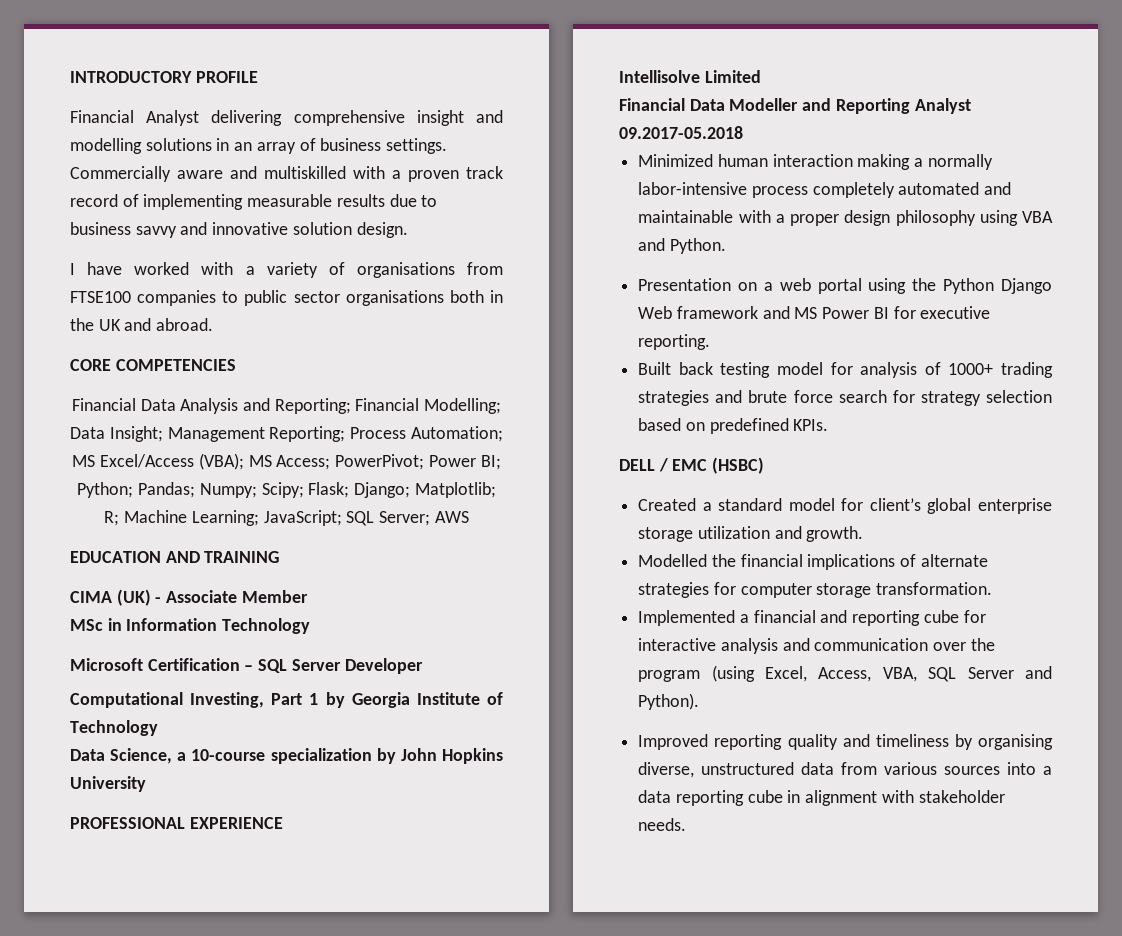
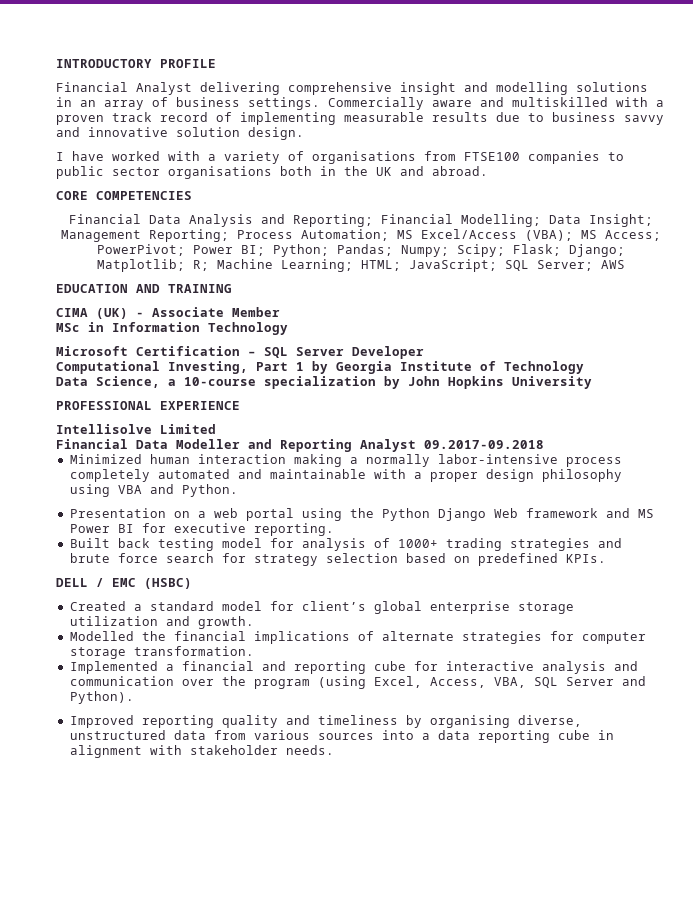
(259, 518) none -> [361,260,401,271] HTML;
[619,126,743,139] 09.2017-05.2018 -> [424,440,544,449] 09.2017-09.2018

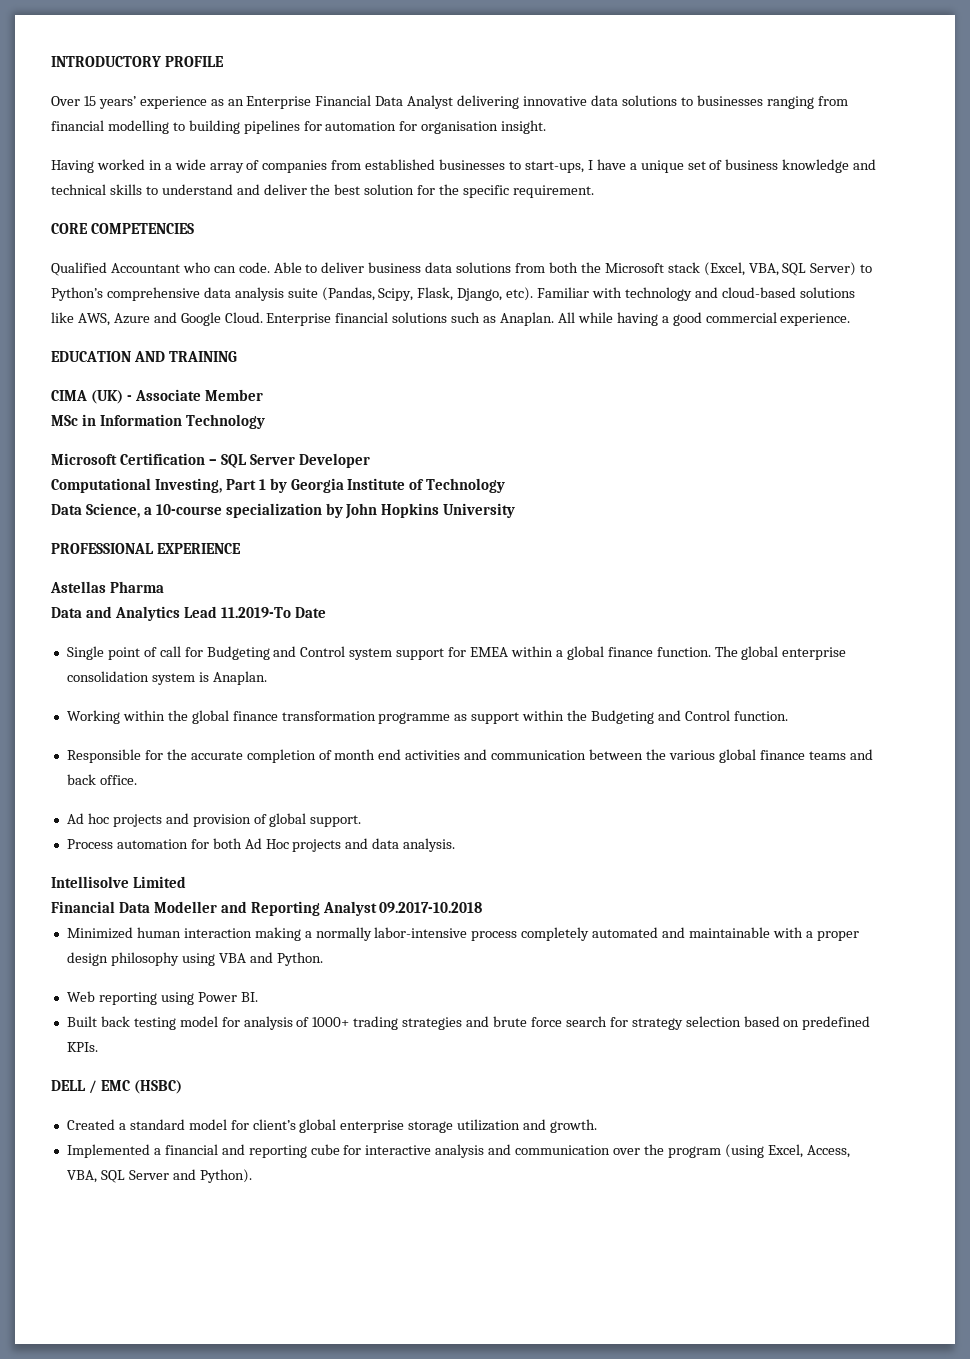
[56,82,648,95] [56,97,664,110] [56,112,664,125] [56,127,304,140] [56,151,624,164] [56,166,488,179] [56,191,192,200] [69,214,653,227] [61,229,661,242] [97,244,625,257] [97,259,625,272] Financial Analyst delivering comprehensive insight and modelling solutions in an array of business settings. Commercially aware and multiskilled with a proven track record of implementing measurable results due to business savvy and innovative solution design. // I have worked with a variety of organisations from FTSE100 companies to public sector organisations both in the UK and abroad. // CORE COMPETENCIES // Financial Data Analysis and Reporting; Financial Modelling; Data Insight; Management Reporting; Process Automation; MS Excel/Access (VBA); MS Access; PowerPivot; Power BI; Python; Pandas; Numpy; Scipy; Flask; Django; Matplotlib; R; Machine Learning; HTML; JavaScript; SQL Server; AWS -> [51,95,848,109] [51,120,547,134] [51,159,877,173] [51,184,594,198] [51,223,194,234] [51,262,873,276] [51,287,855,301] [51,312,851,326] Over 15 years’ experience as an Enterprise Financial Data Analyst delivering innovative data solutions to businesses ranging from financial modelling to building pipelines for automation for organisation insight. // Having worked in a wide array of companies from established businesses to start-ups, I have a unique set of business knowledge and technical skills to understand and deliver the best solution for the specific requirement. // CORE COMPETENCIES // Qualified Accountant who can code. Able to deliver business data solutions from both the Microsoft stack (Excel, VBA, SQL Server) to Python’s comprehensive data analysis suite (Pandas, Scipy, Flask, Django, etc). Familiar with technology and cloud-based solutions like AWS, Azure and Google Cloud. Enterprise financial solutions such as Anaplan. All while having a good commercial experience.
(240, 405) none -> [50,581,164,593] [51,606,326,621] [66,646,847,660] [66,671,267,685] [66,710,788,724] [66,749,873,763] [66,774,137,785] [66,813,362,827] [66,838,456,852] // Astellas Pharma // Data and Analytics Lead 11.2019-To Date // Single point of call for Budgeting and Control system support for EMEA within a global finance function. The global enterprise consolidation system is Anaplan. // Working within the global finance transformation programme as support within the Budgeting and Control function. // Responsible for the accurate completion of month end activities and communication between the various global finance teams and back office. // Ad hoc projects and provision of global support. // Process automation for both Ad Hoc projects and data analysis.
[424,440,544,449] 09.2017-09.2018 -> [379,902,483,913] 09.2017-10.2018
[69,508,654,521] [69,523,334,536] Presentation on a web portal using the Python Django Web framework and MS Power BI for executive reporting. -> [66,991,258,1005] Web reporting using Power BI.
[69,631,646,644] [69,646,254,659] // Modelled the financial implications of alternate strategies for computer storage transformation. -> (598, 1126) none
[69,715,582,728] [69,730,614,743] [69,745,334,758] // Improved reporting quality and timeliness by organising diverse, unstructured data from various sources into a data reporting cube in alignment with stakeholder needs. -> (252, 1176) none

